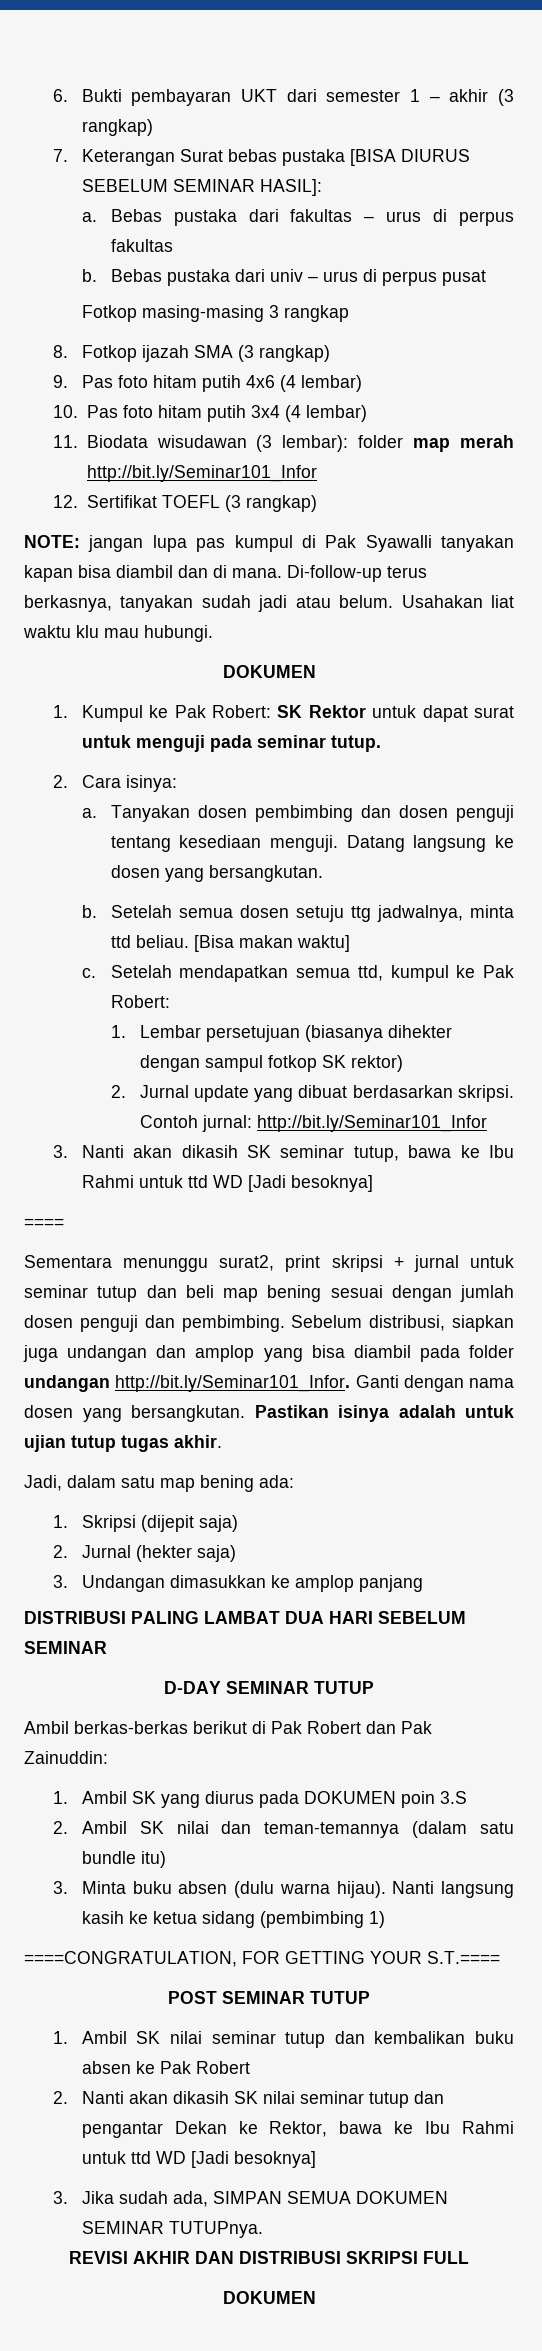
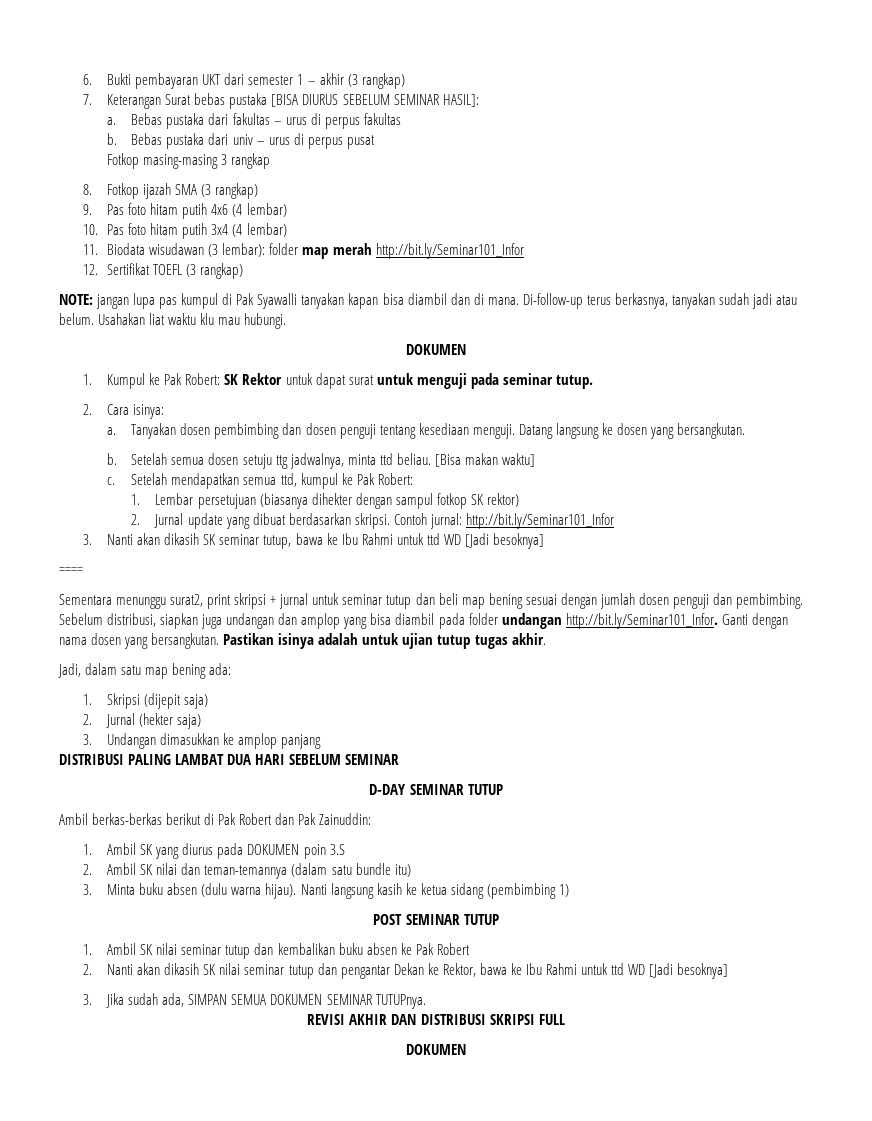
[24,1951,500,1967] // ====CONGRATULATION, FOR GETTING YOUR S.T.==== -> (569, 890) none

